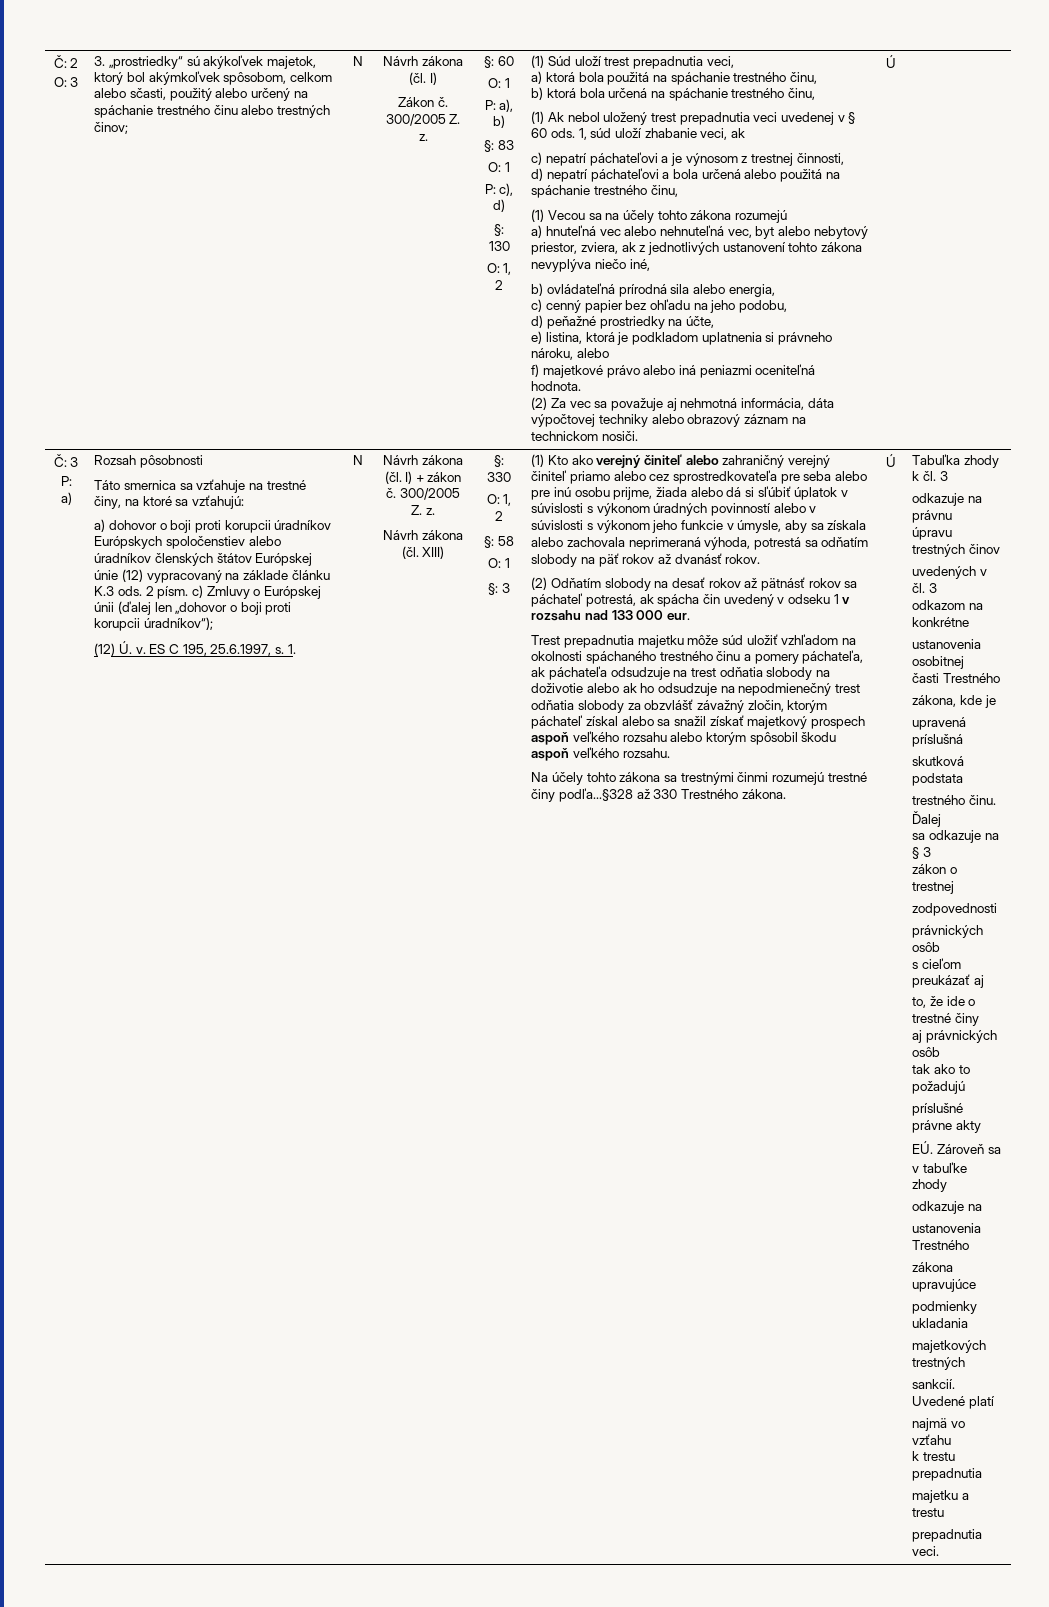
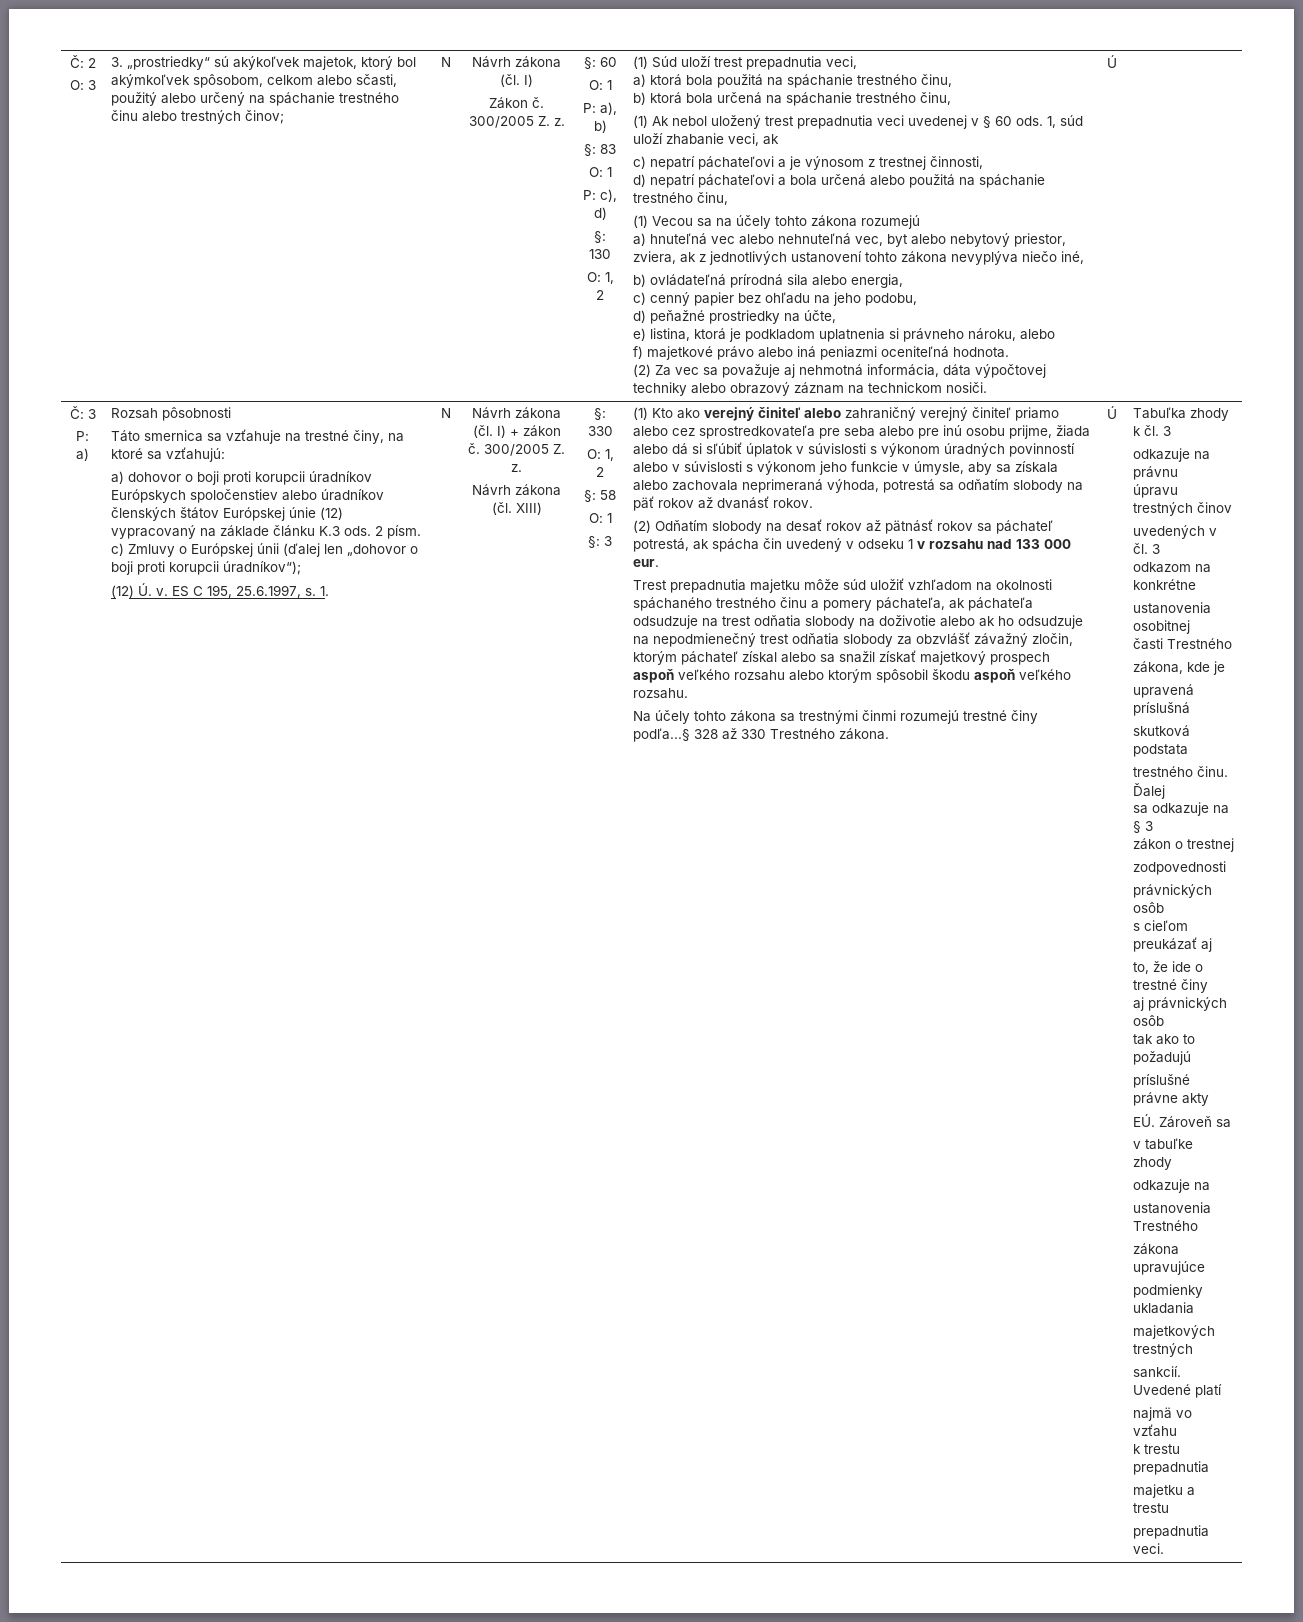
[559,788,634,802] podľa...§328 -> [632,728,718,742] podľa...§ 328

